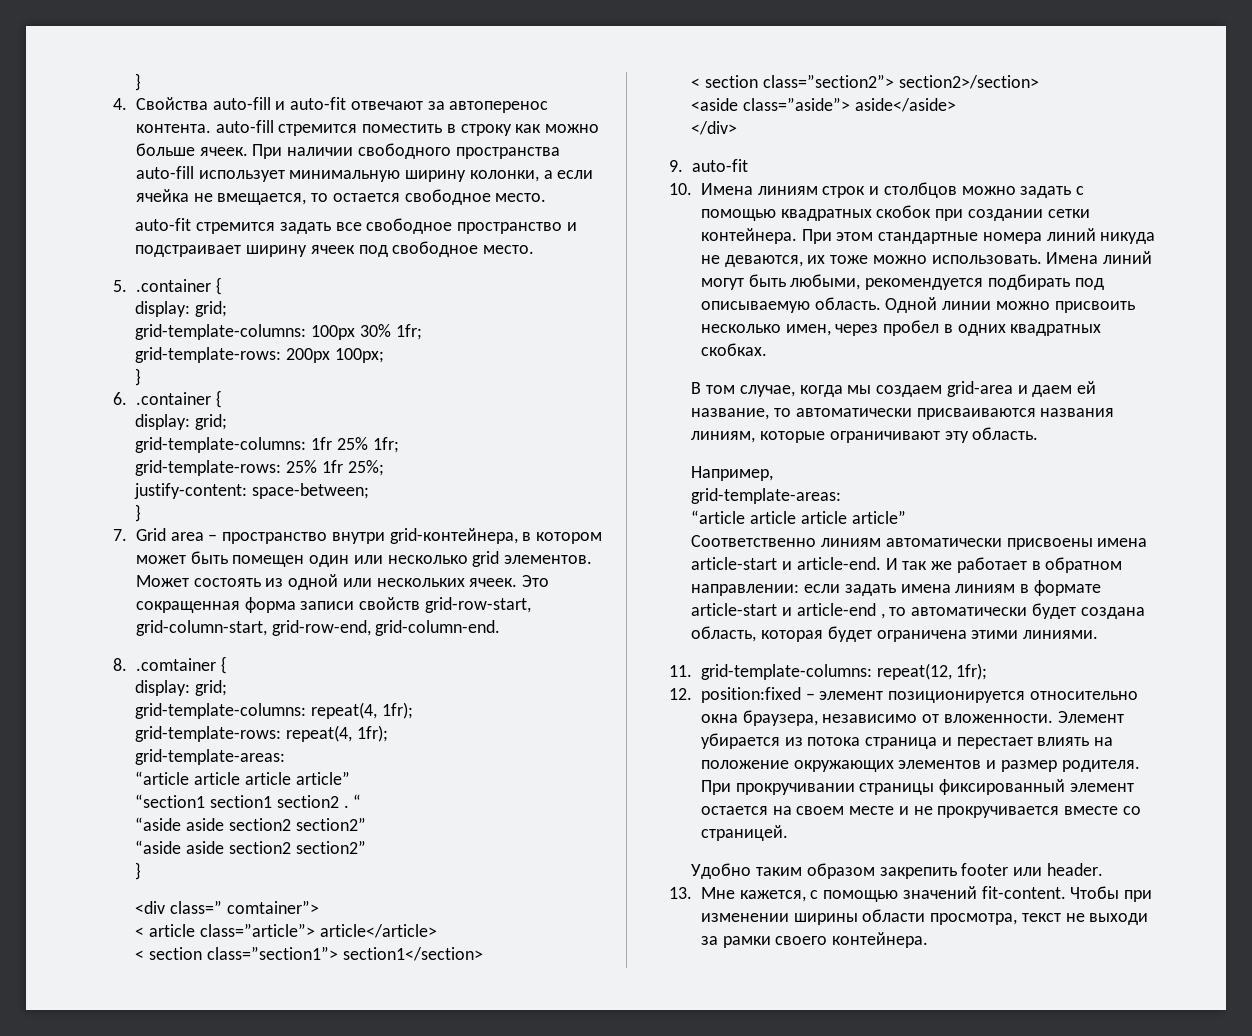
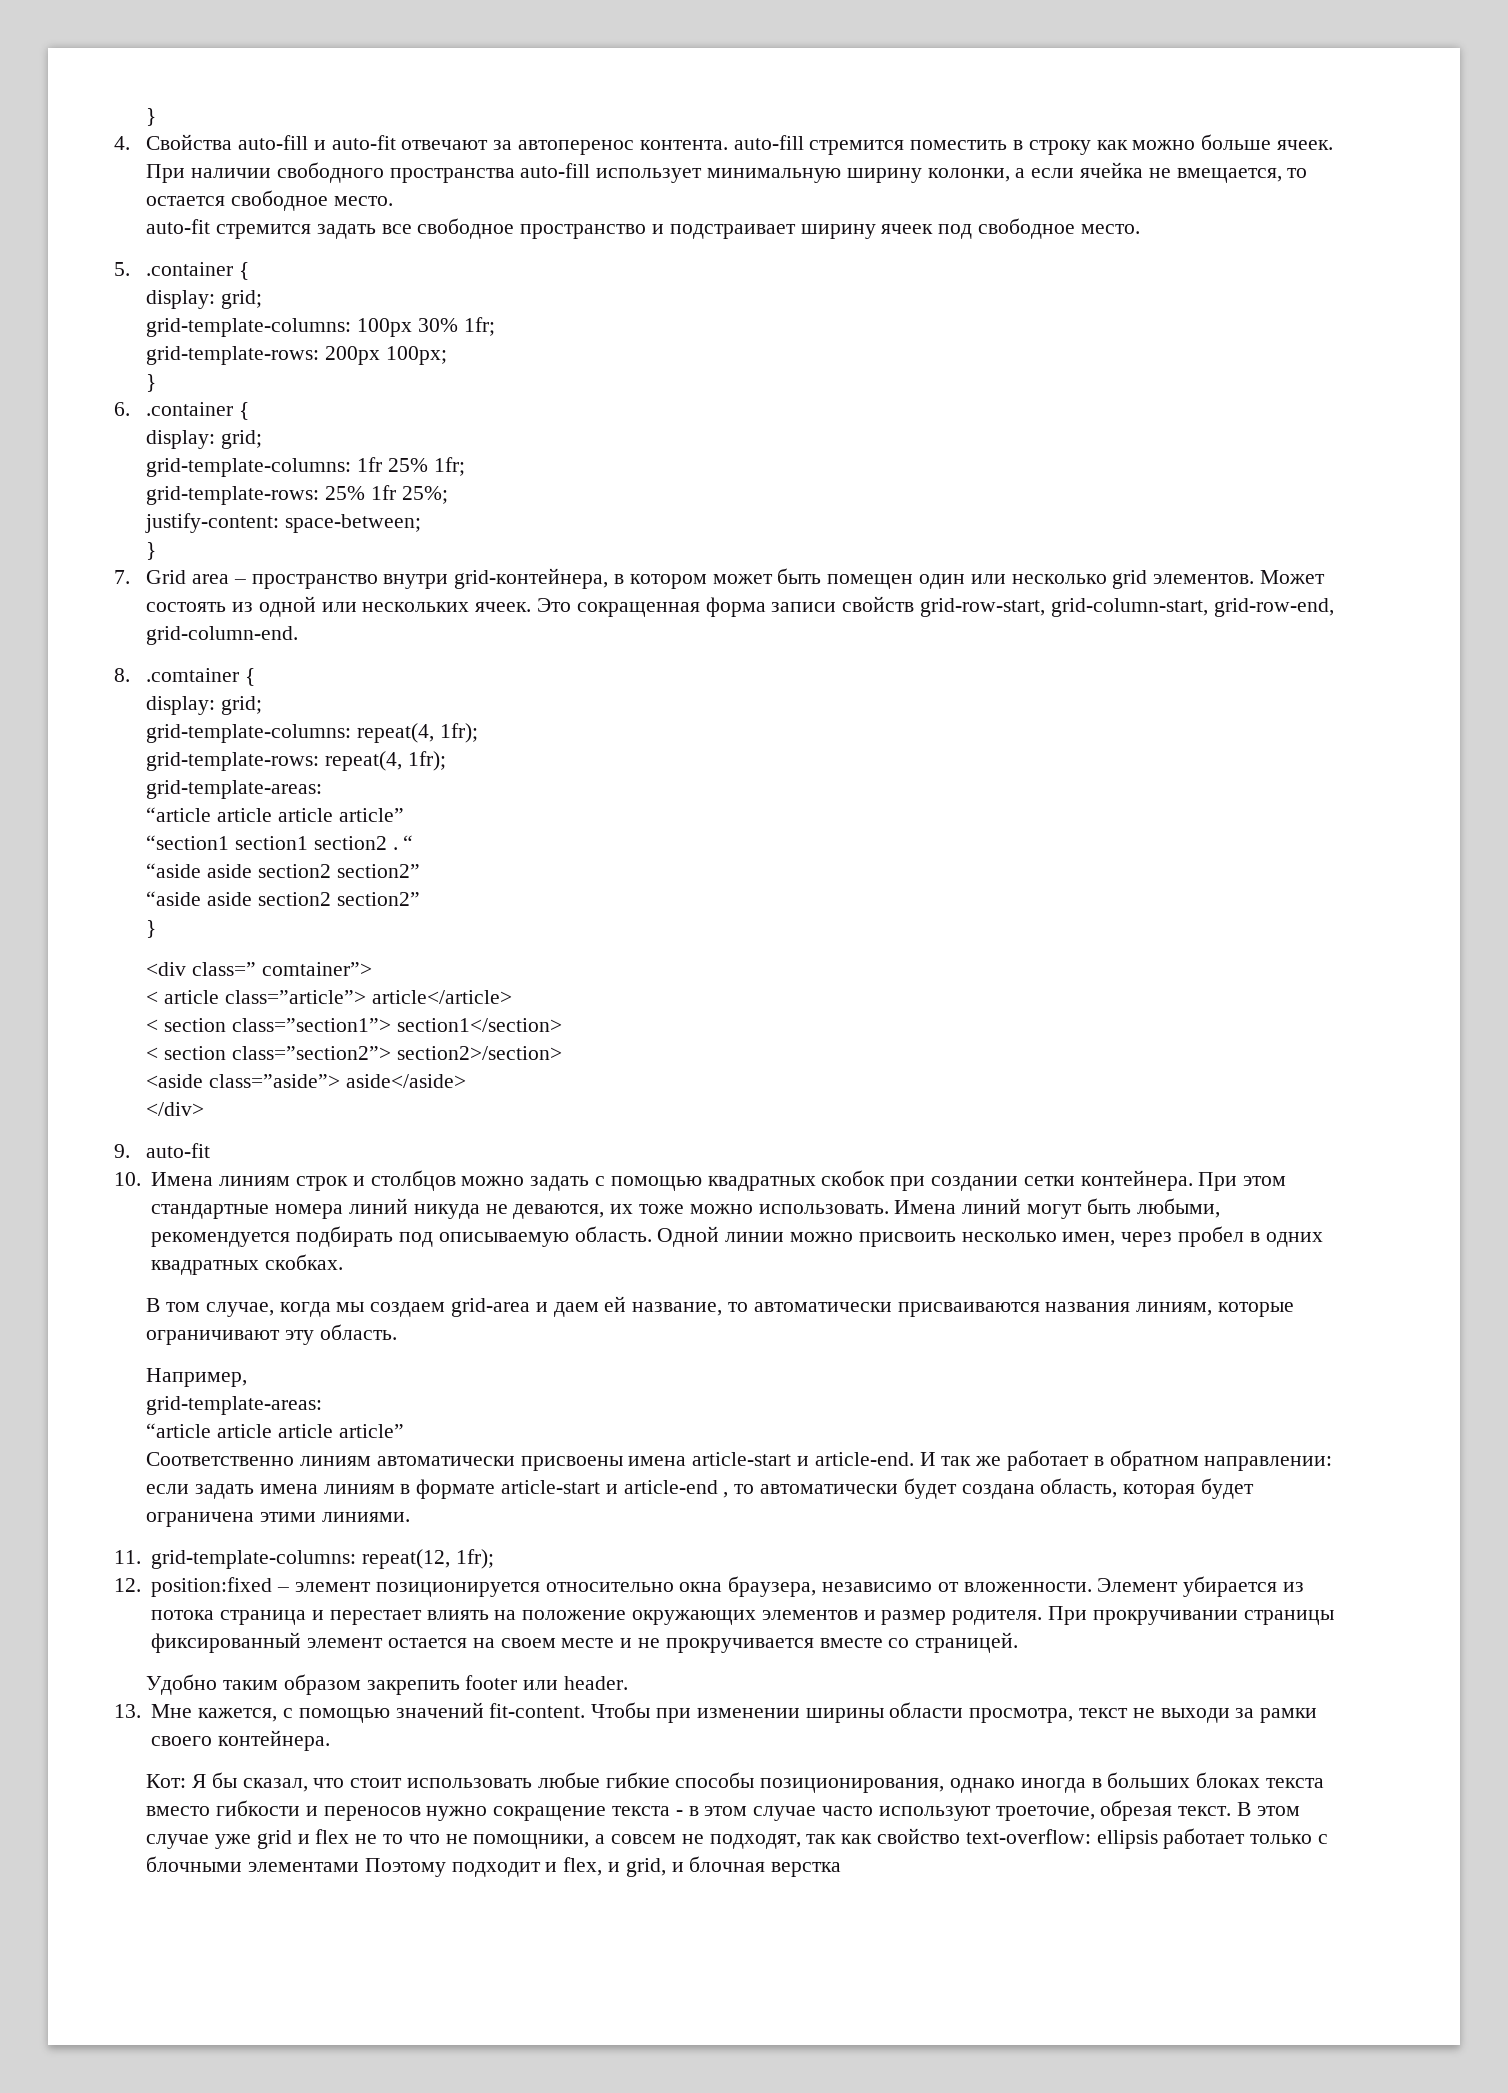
(929, 940) none -> [146,1772,1325,1793] [146,1800,1300,1821] [146,1828,1329,1849] [146,1856,842,1877] // Кот: Я бы сказал, что стоит использовать любые гибкие способы позиционирования, однако иногда в больших блоках текста вместо гибкости и переносов нужно сокращение текста - в этом случае часто используют троеточие, обрезая текст. В этом случае уже grid и flex не то что не помощники, а совсем не подходят, так как свойство text-overflow: ellipsis работает только с блочными элементами Поэтому подходит и flex, и grid, и блочная верстка

